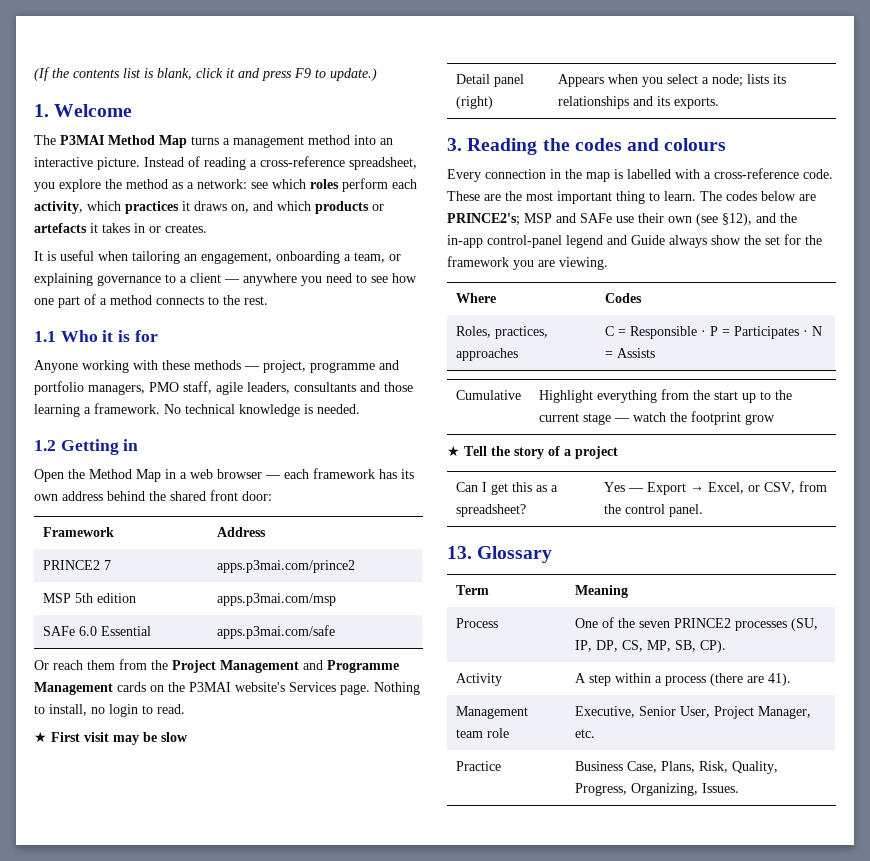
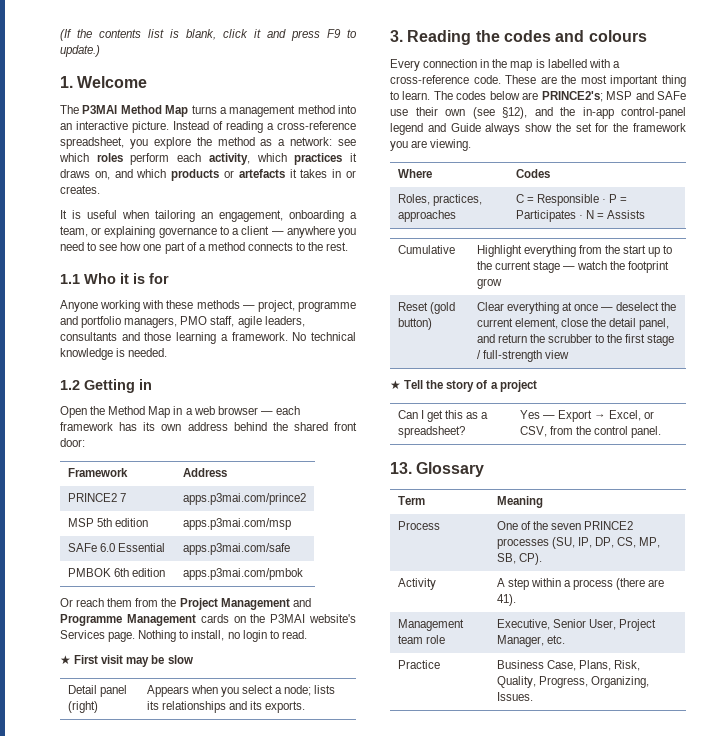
(335, 632) none -> [67,568,165,577] [182,568,303,580] // PMBOK 6th edition | apps.p3mai.com/pmbok
(775, 419) none -> [397,302,455,314] [397,318,432,330] [476,302,677,314] [476,318,670,330] [476,334,675,346] [476,350,569,362] // Reset (gold button) | Clear everything at once — deselect the current element, close the detail panel, and return the scrubber to the first stage / full-strength view

